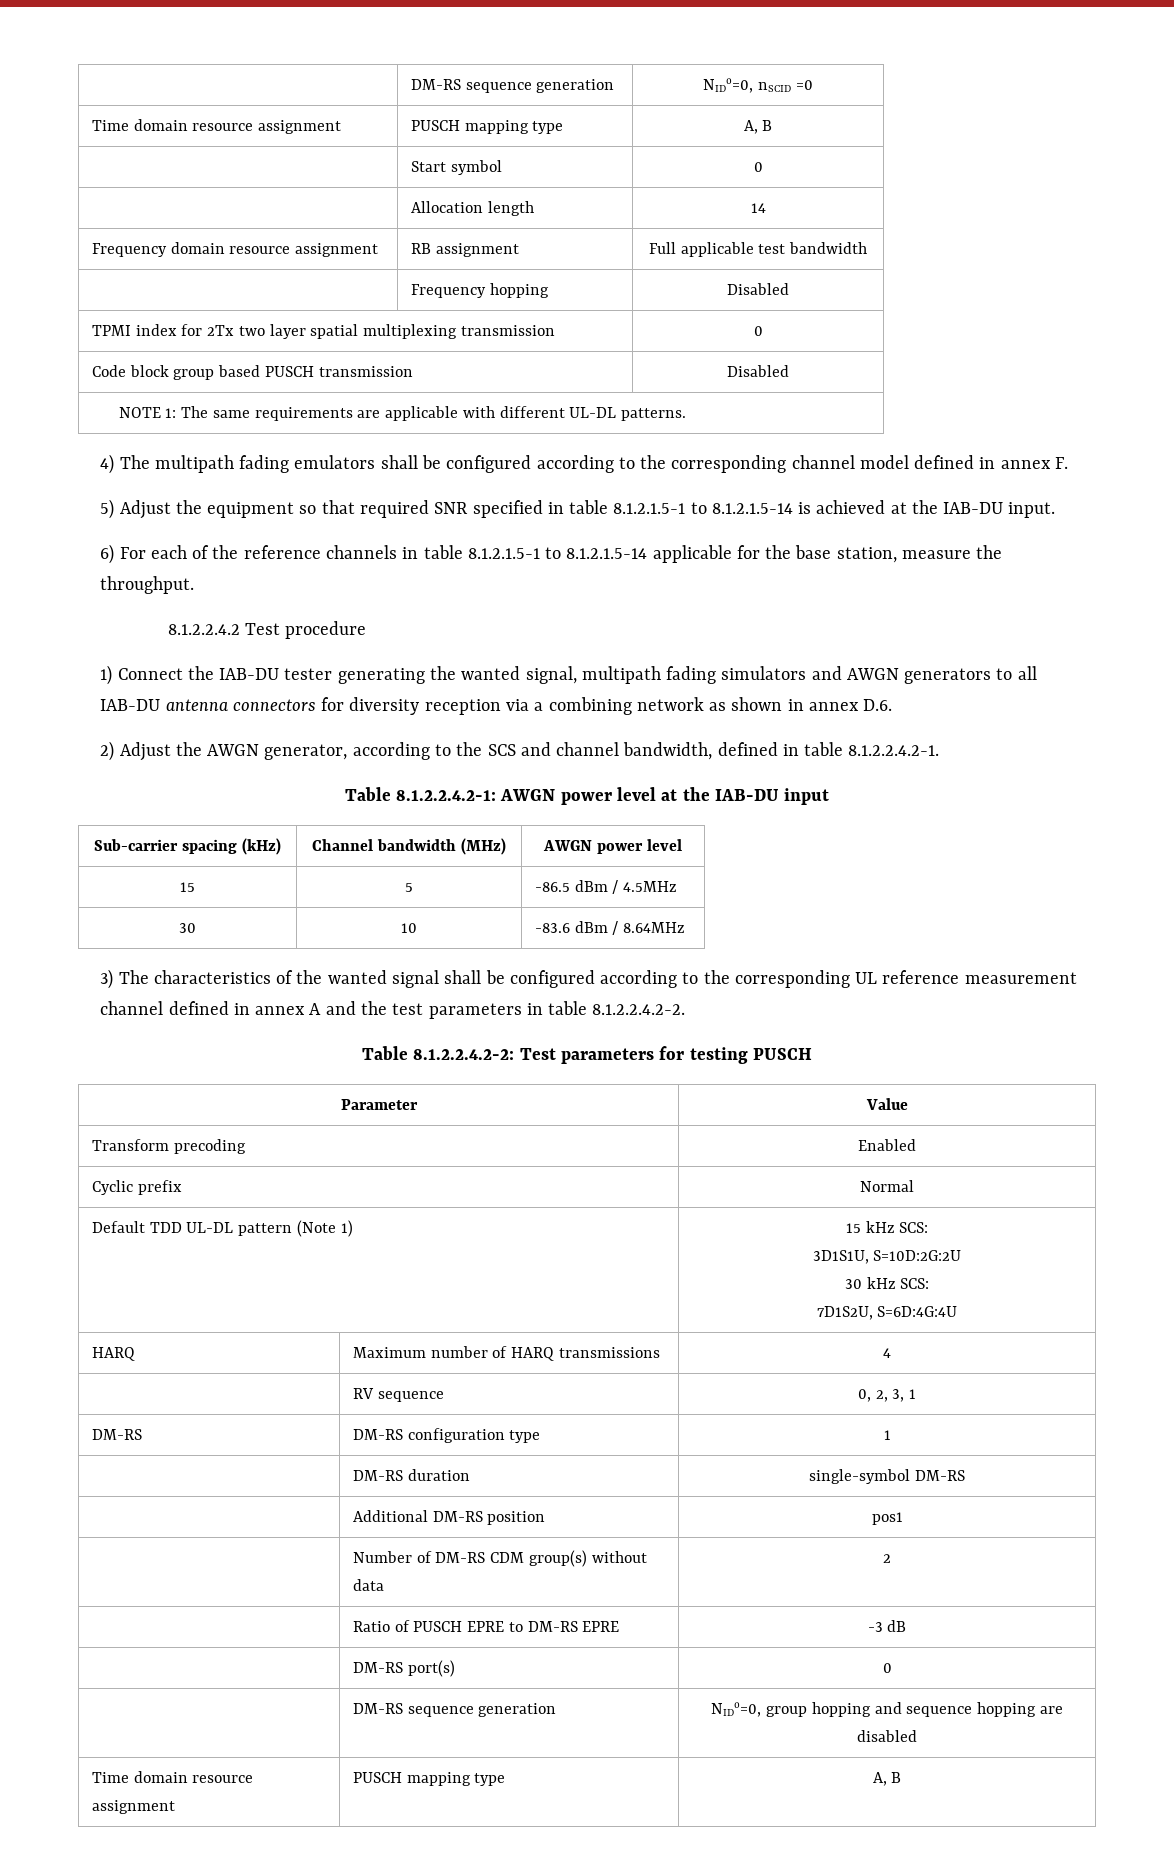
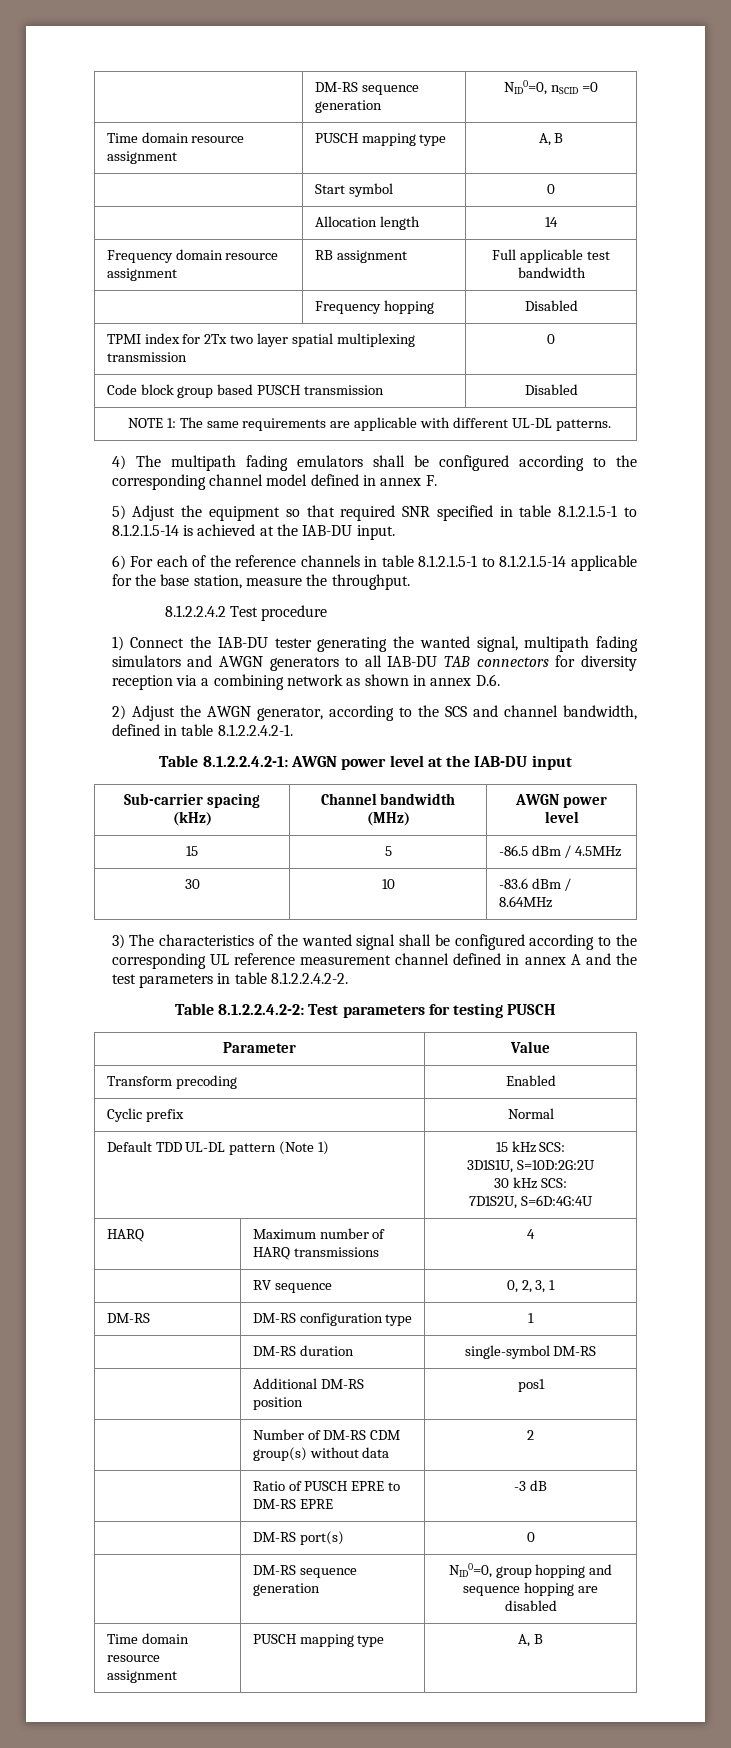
[165,699,228,711] antenna -> [444,656,471,667] TAB

